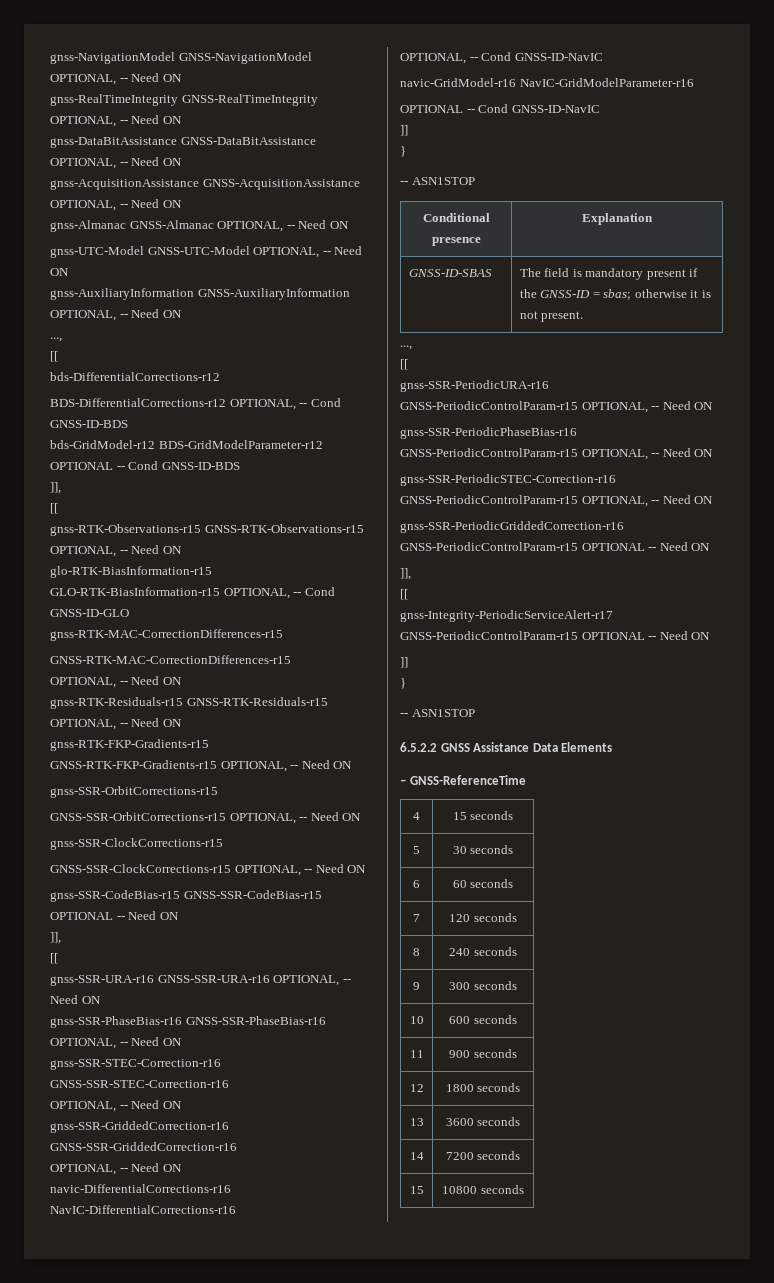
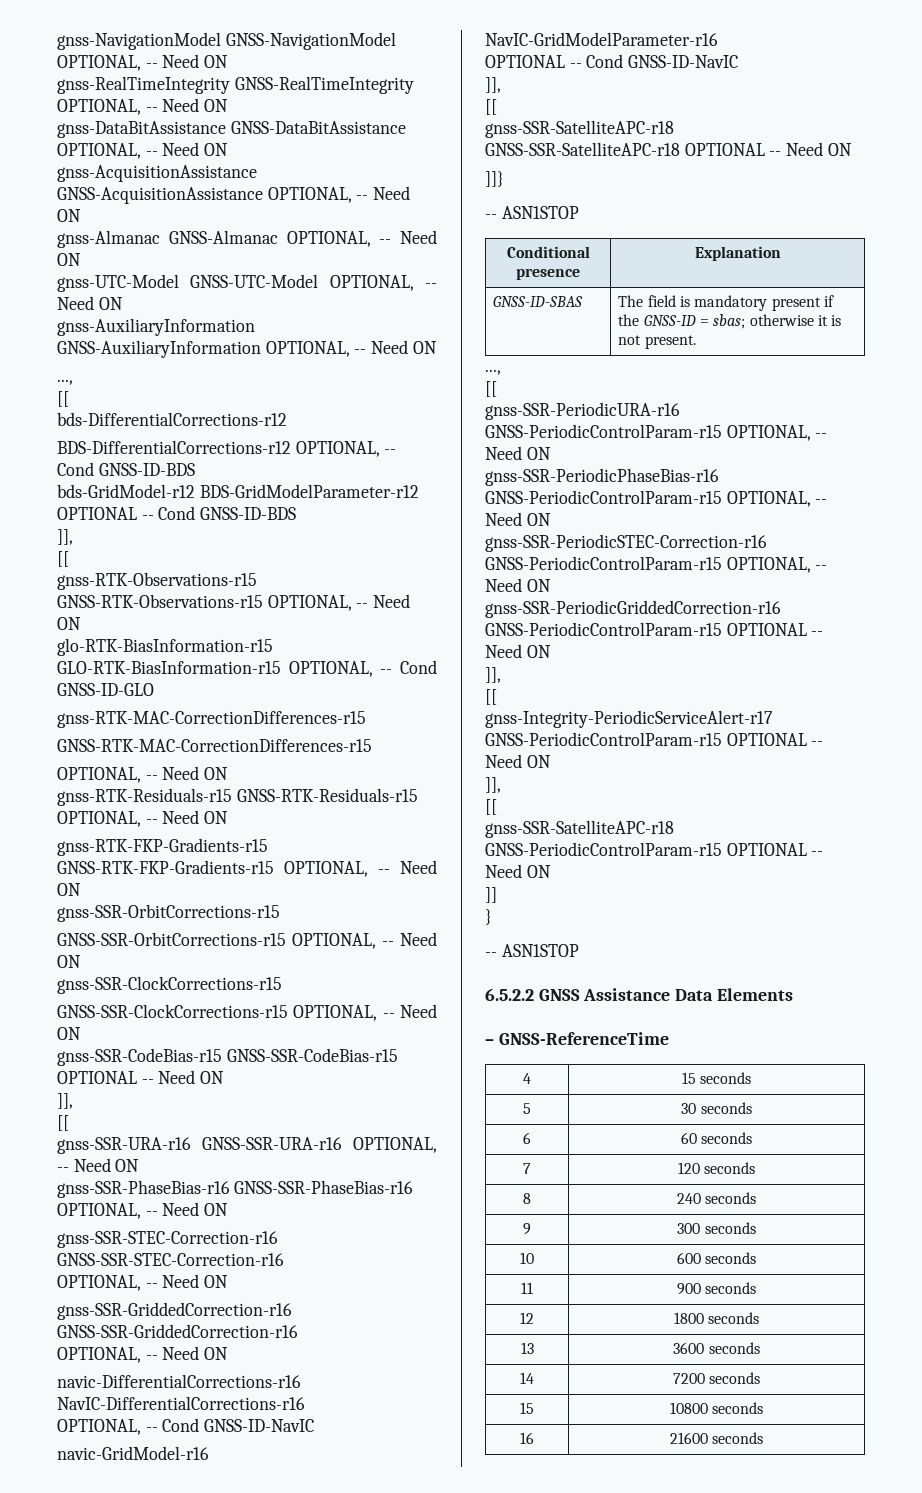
[400,125,408,136] [400,146,406,157] ]] // } -> [485,77,501,93] [485,99,497,115] [485,120,674,138] [485,142,852,156] [485,171,504,187] ]], // [[ // gnss-SSR-SatelliteAPC-r18 GNSS-SSR-SatelliteAPC-r18 OPTIONAL -- Need ON // ]]}
(711, 636) none -> [485,777,501,793] [485,799,497,815] [485,820,674,838] [485,842,824,856] [485,864,551,878] // ]], // [[ // gnss-SSR-SatelliteAPC-r18 GNSS-PeriodicControlParam-r15 OPTIONAL -- Need ON
(524, 1189) none -> [520,1432,534,1444] [669,1432,764,1444] // 16 | 21600 seconds

